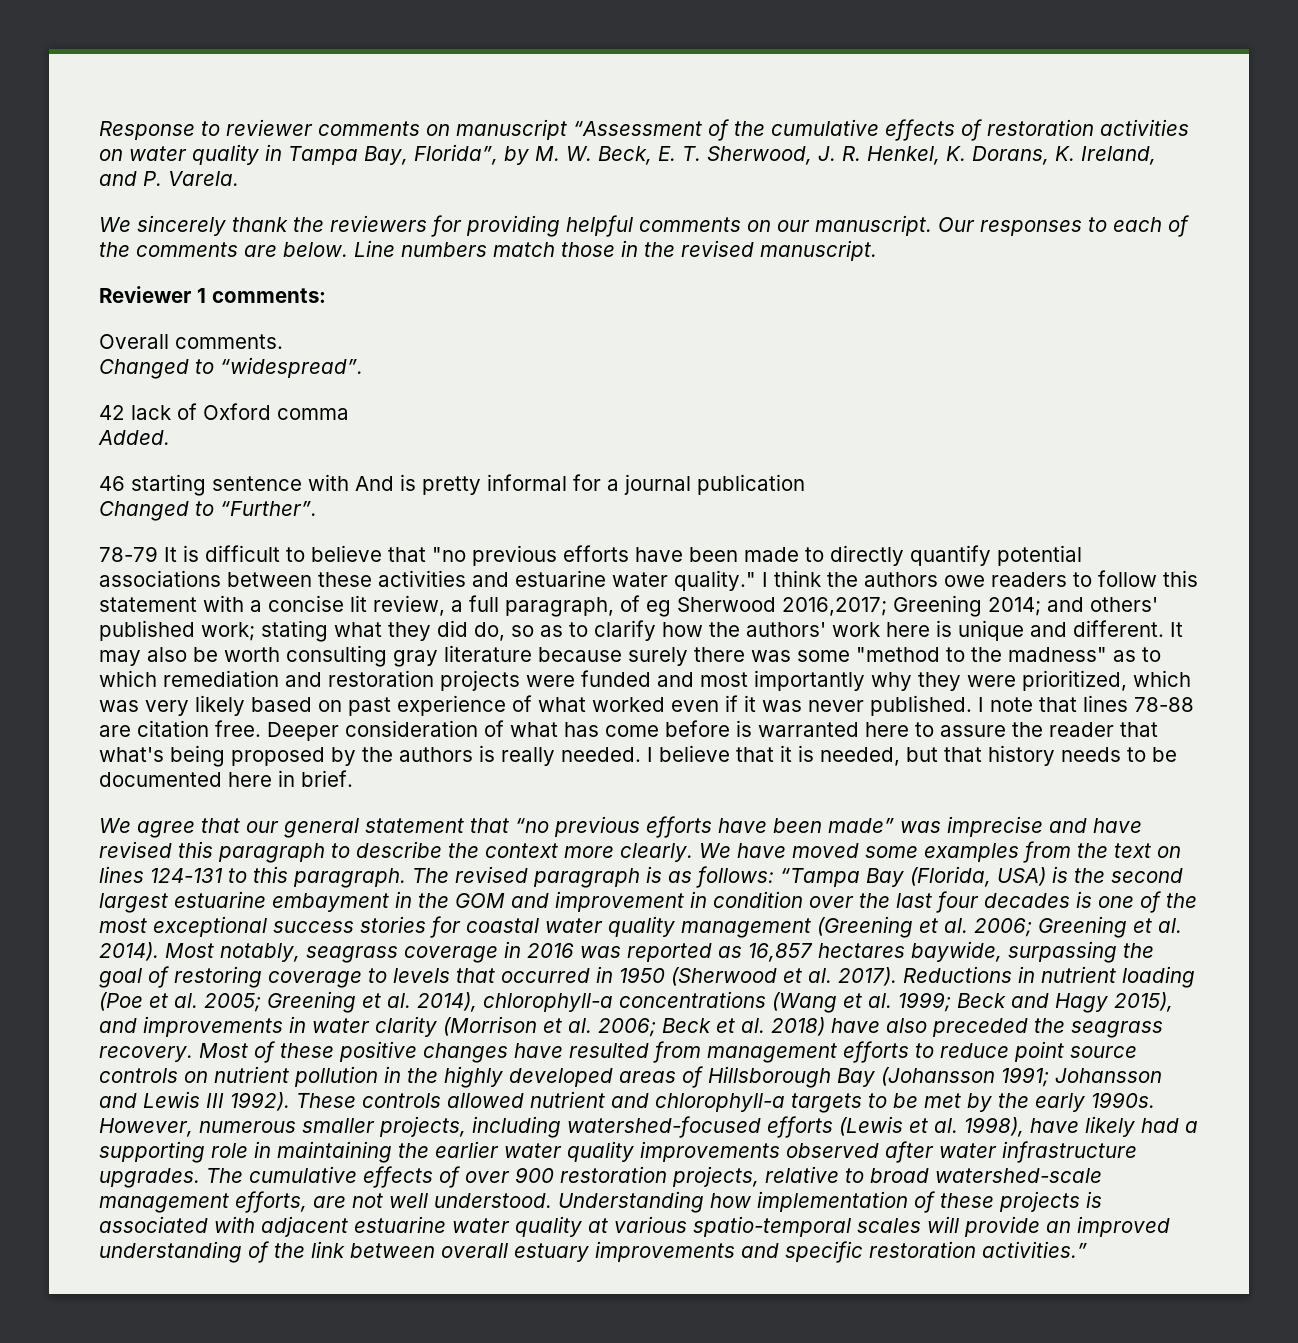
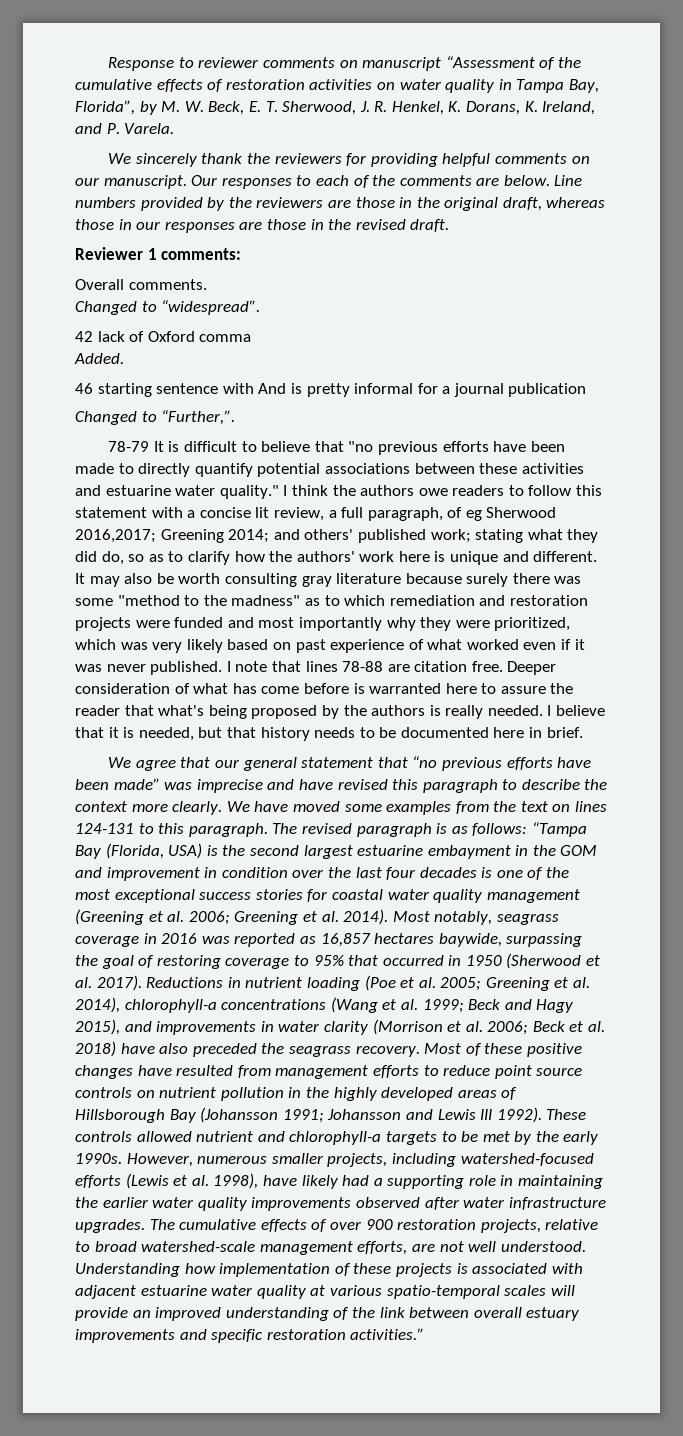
[493,242,555,257] match -> [140,197,606,211] [75,219,263,233] provided by the reviewers are those in the original draft, whereas those in our responses are
[760,240,877,261] manuscript. -> [410,219,450,232] draft.
[220,501,317,516] “Further”. -> [161,410,236,425] “Further,”.
[393,968,450,983] levels -> [313,955,344,966] 95%

